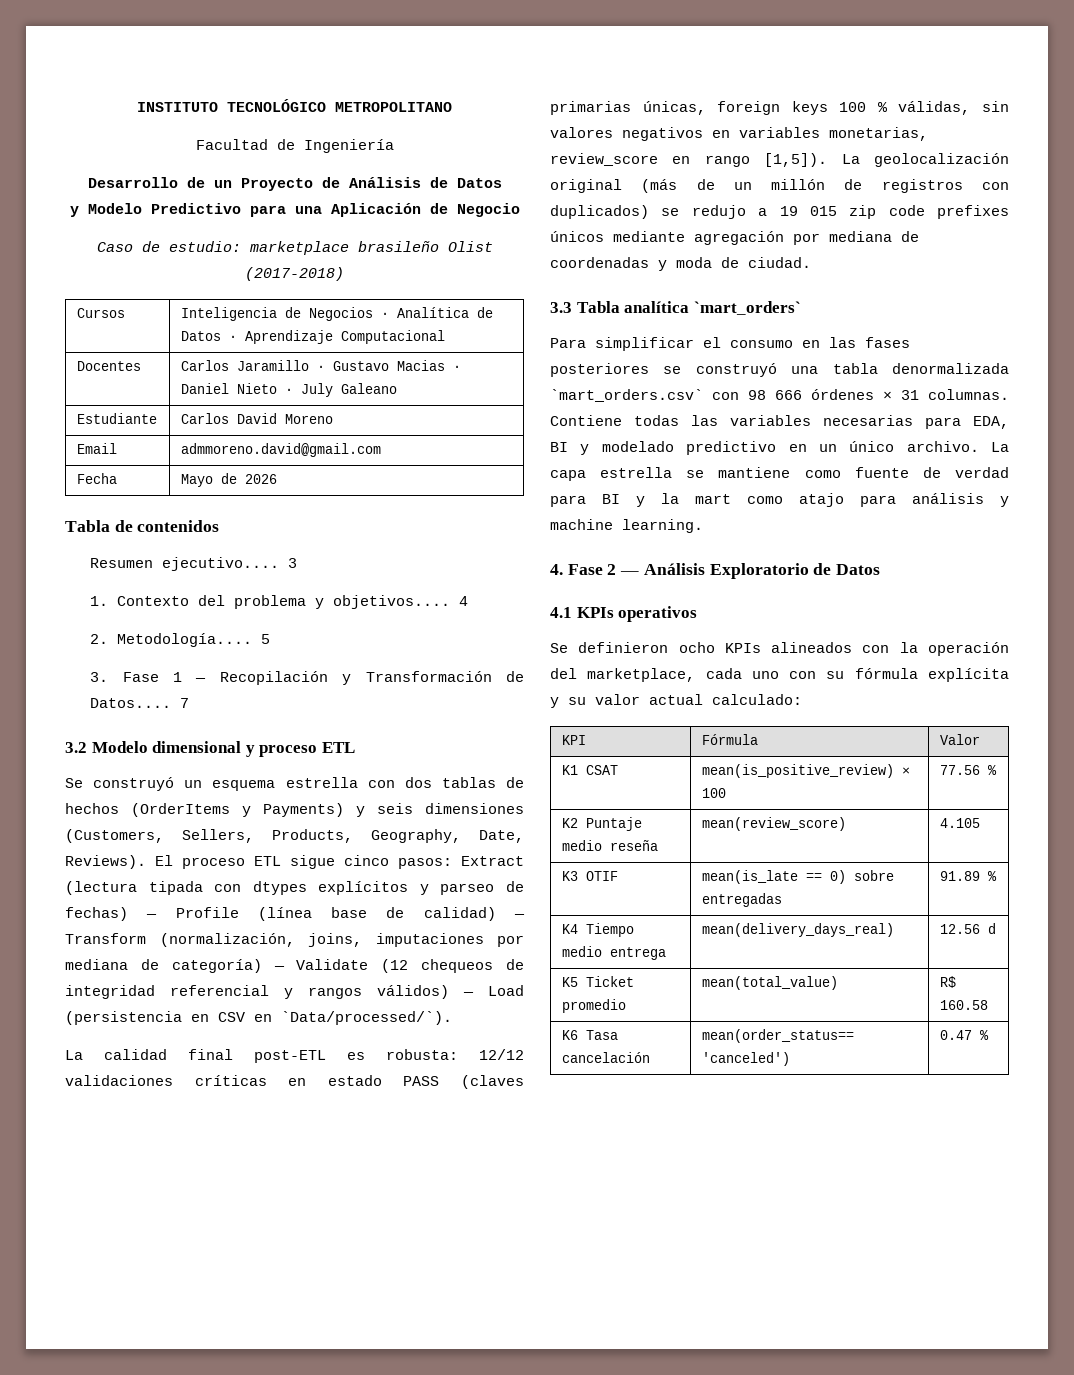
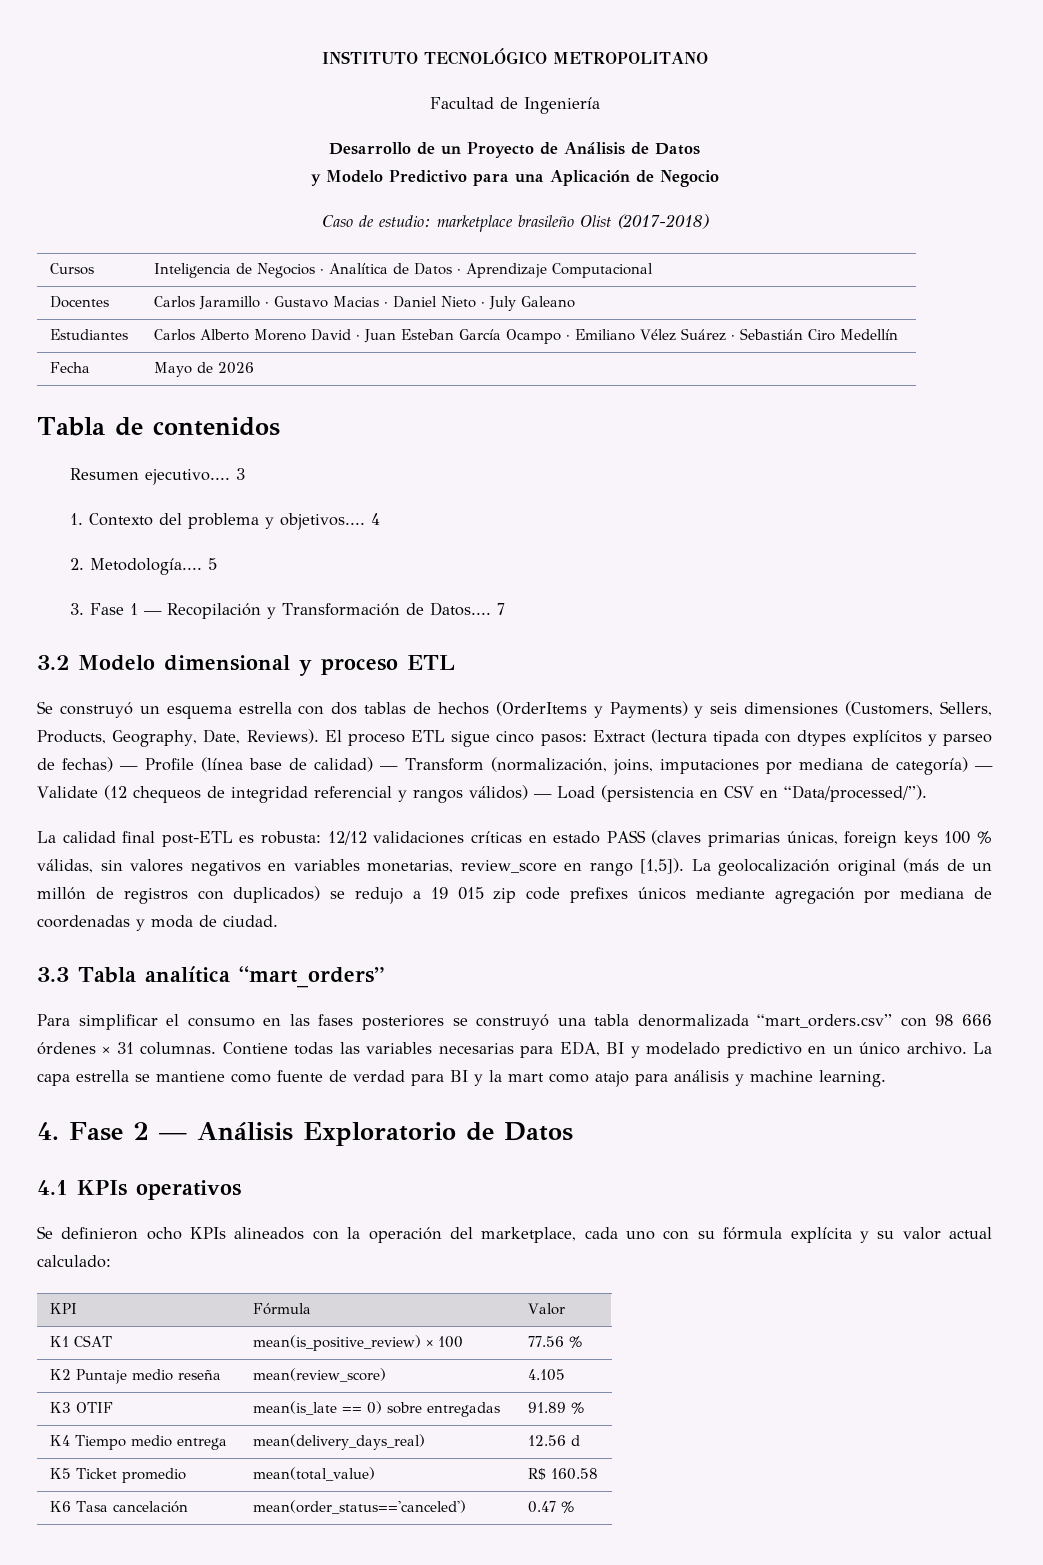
[76,413,157,424] [180,413,333,424] [76,443,117,454] [180,443,381,457] Estudiante | Carlos David Moreno // Email | admmoreno.david@gmail.com -> [49,329,128,340] [153,328,898,344] Estudiantes | Carlos Alberto Moreno David · Juan Esteban García Ocampo · Emiliano Vélez Suárez · Sebastián Ciro Medellín
[281,1011,452,1025] `Data/processed/`). -> [783,785,927,802] “Data/processed/”).
[693,301,801,315] `mart_orders` -> [238,966,384,988] “mart_orders”
[550,389,703,402] `mart_orders.csv` -> [757,1014,893,1028] “mart_orders.csv”

